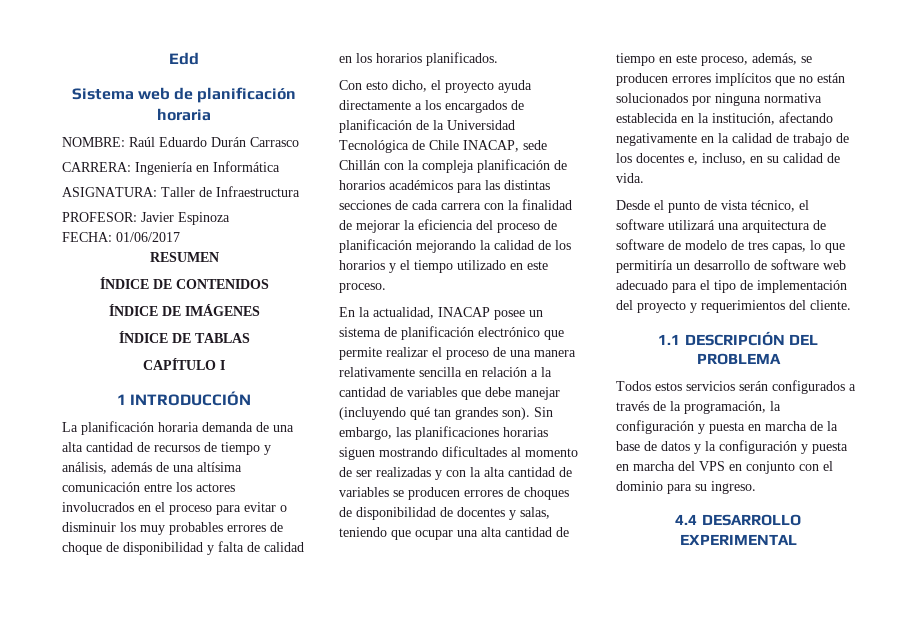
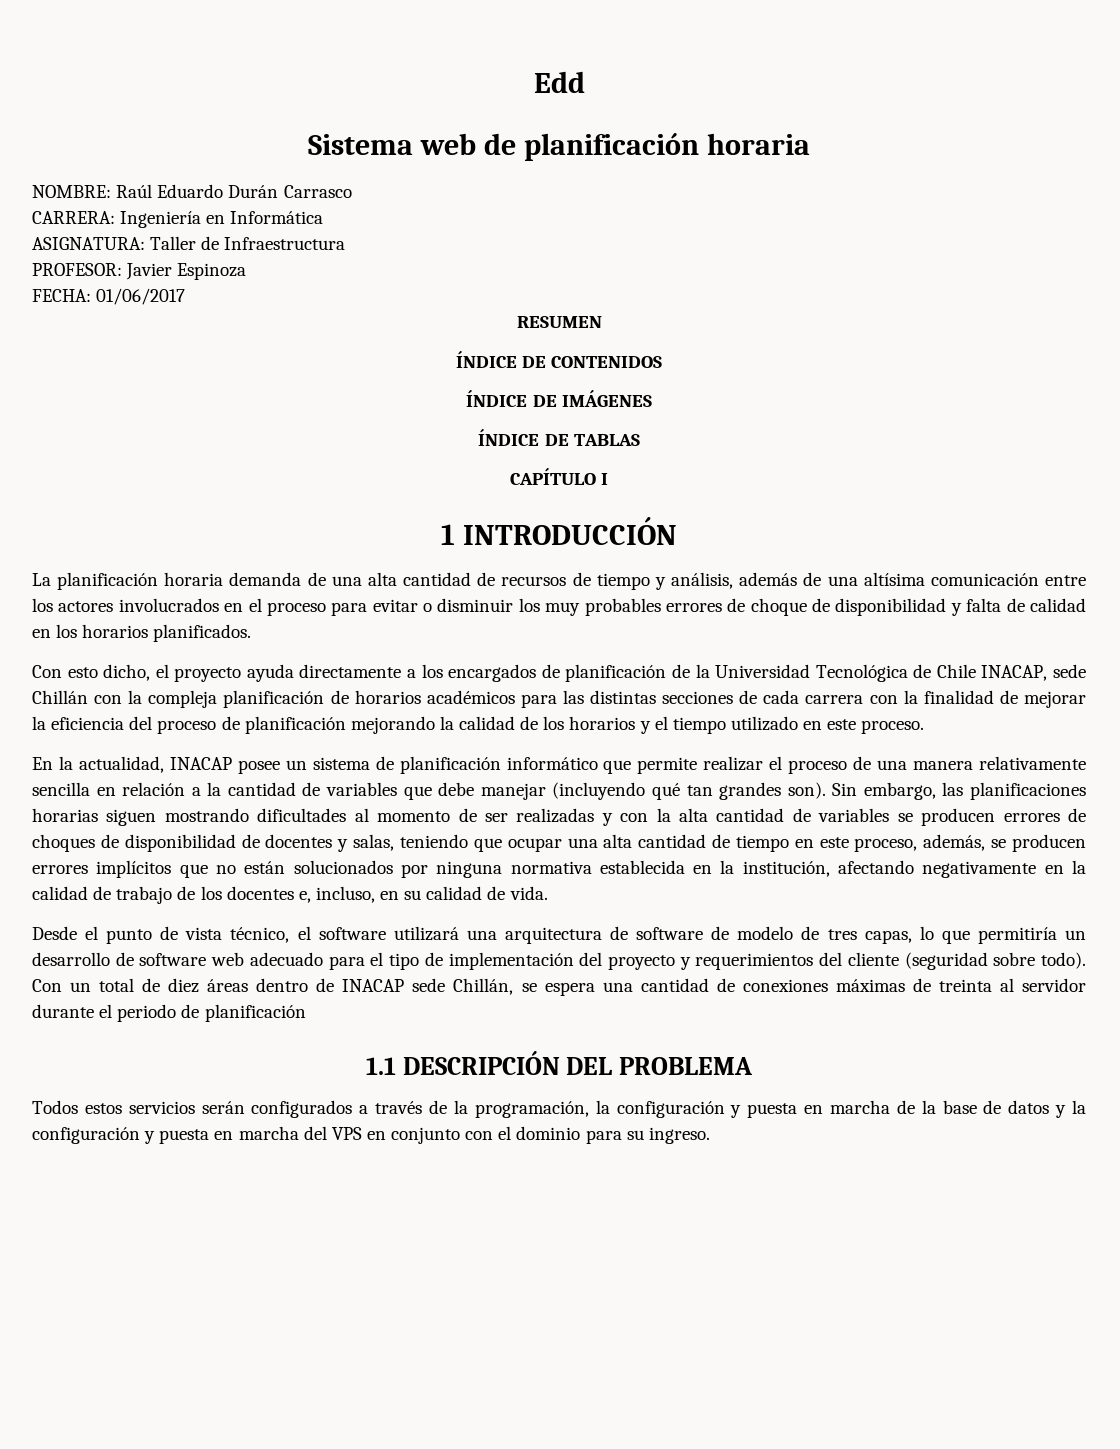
[478,327,540,337] electrónico -> [506,757,598,770] informático
[810,300,851,310] cliente. -> [847,952,1086,970] [32,978,1086,996] [32,1004,306,1022] cliente (seguridad sobre todo). Con un total de diez áreas dentro de INACAP sede Chillán, se espera una cantidad de conexiones máximas de treinta al servidor durante el periodo de planificación
[675,514,801,526] [679,534,797,545] // 4.4 DESARROLLO EXPERIMENTAL -> (710, 1135) none

